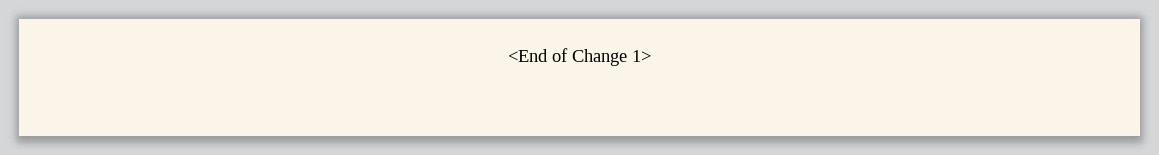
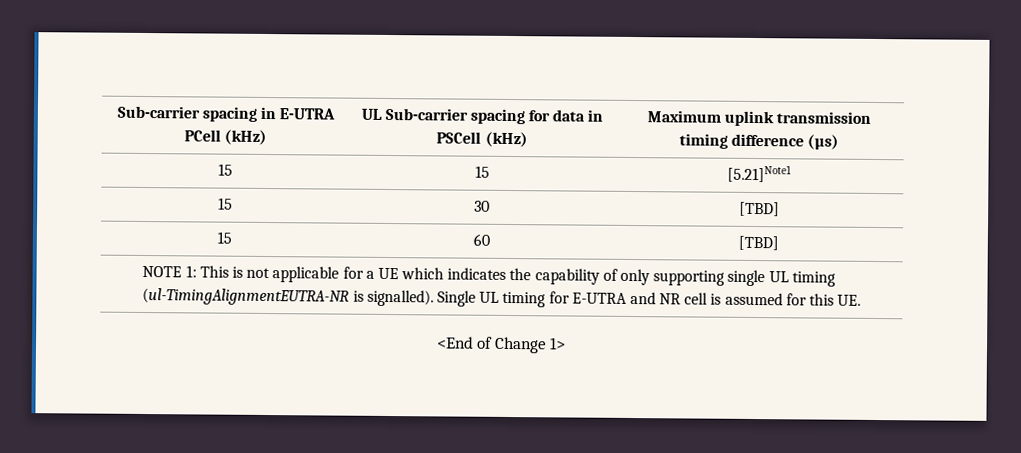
(508, 55) none -> [116,105,336,122] [183,129,268,146] [360,107,604,125] [436,131,528,148] [646,110,872,127] [678,133,840,150] [218,163,233,176] [474,165,490,178] [726,164,792,183] [218,197,233,210] [474,200,490,212] [738,201,780,217] [217,231,232,244] [472,233,490,246] [737,235,779,251] [142,265,836,287] [142,287,862,308] Sub-carrier spacing in E-UTRA PCell (kHz) | UL Sub-carrier spacing for data in PSCell (kHz) | Maximum uplink transmission timing difference (µs) // 15 | 15 | [5.21]Note1 // 15 | 30 | [TBD] // 15 | 60 | [TBD] // NOTE 1: This is not applicable for a UE which indicates the capability of only supporting single UL timing (ul-TimingAlignmentEUTRA-NR is signalled). Single UL timing for E-UTRA and NR cell is assumed for this UE. //

